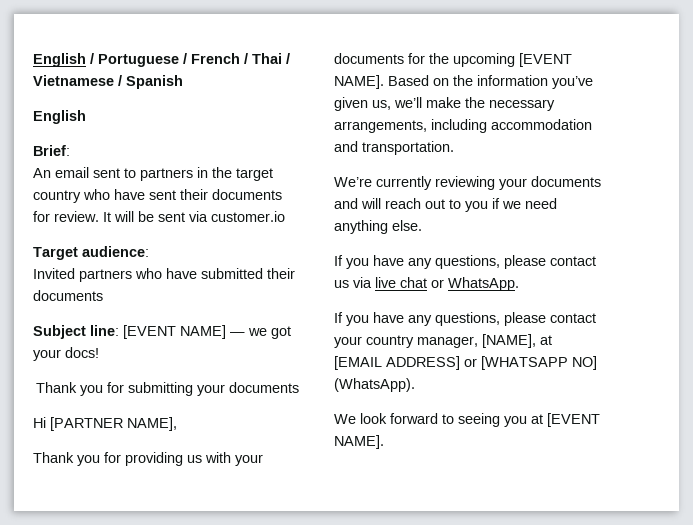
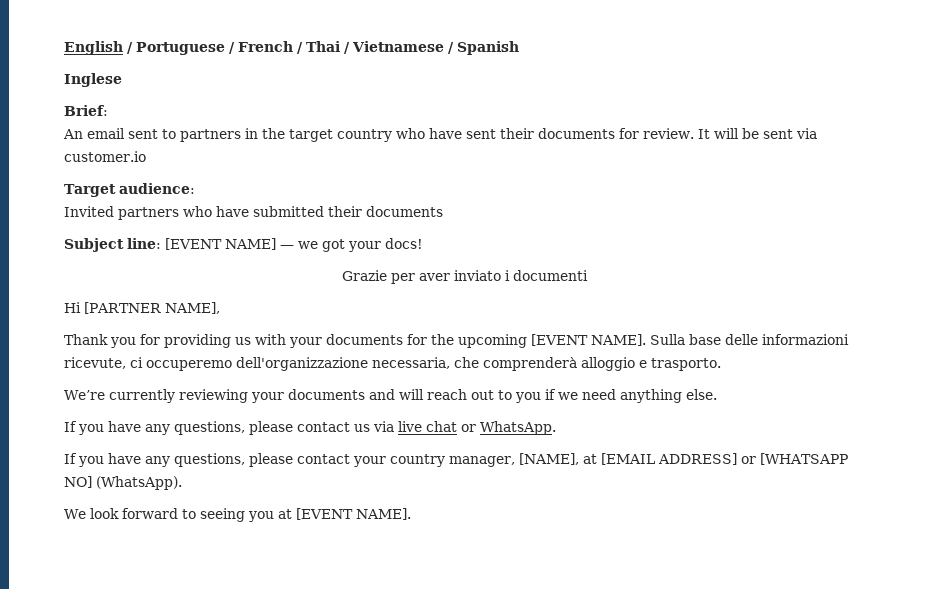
[33,110,86,124] English -> [64,73,122,87] Inglese
[35,382,299,396] Thank you for submitting your documents -> [341,270,588,284] Grazie per aver inviato i documenti
[388,75,593,89] [334,97,555,111] [334,119,592,133] [334,141,454,155] Based on the information you’ve given us, we’ll make the necessary arrangements, including accommodation and transportation. -> [650,334,849,345] [64,357,721,371] Sulla base delle informazioni ricevute, ci occuperemo dell'organizzazione necessaria, che comprenderà alloggio e trasporto.

